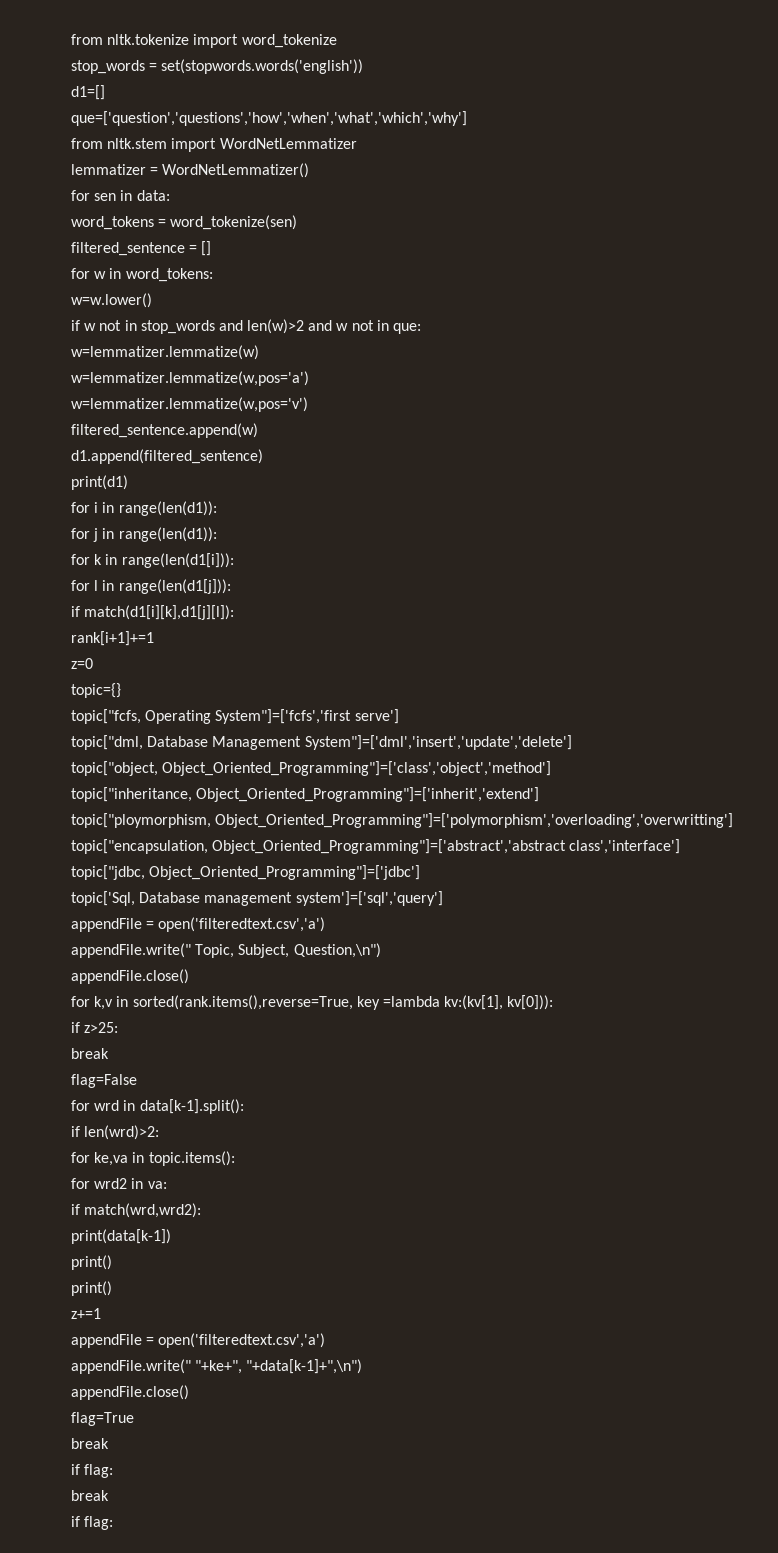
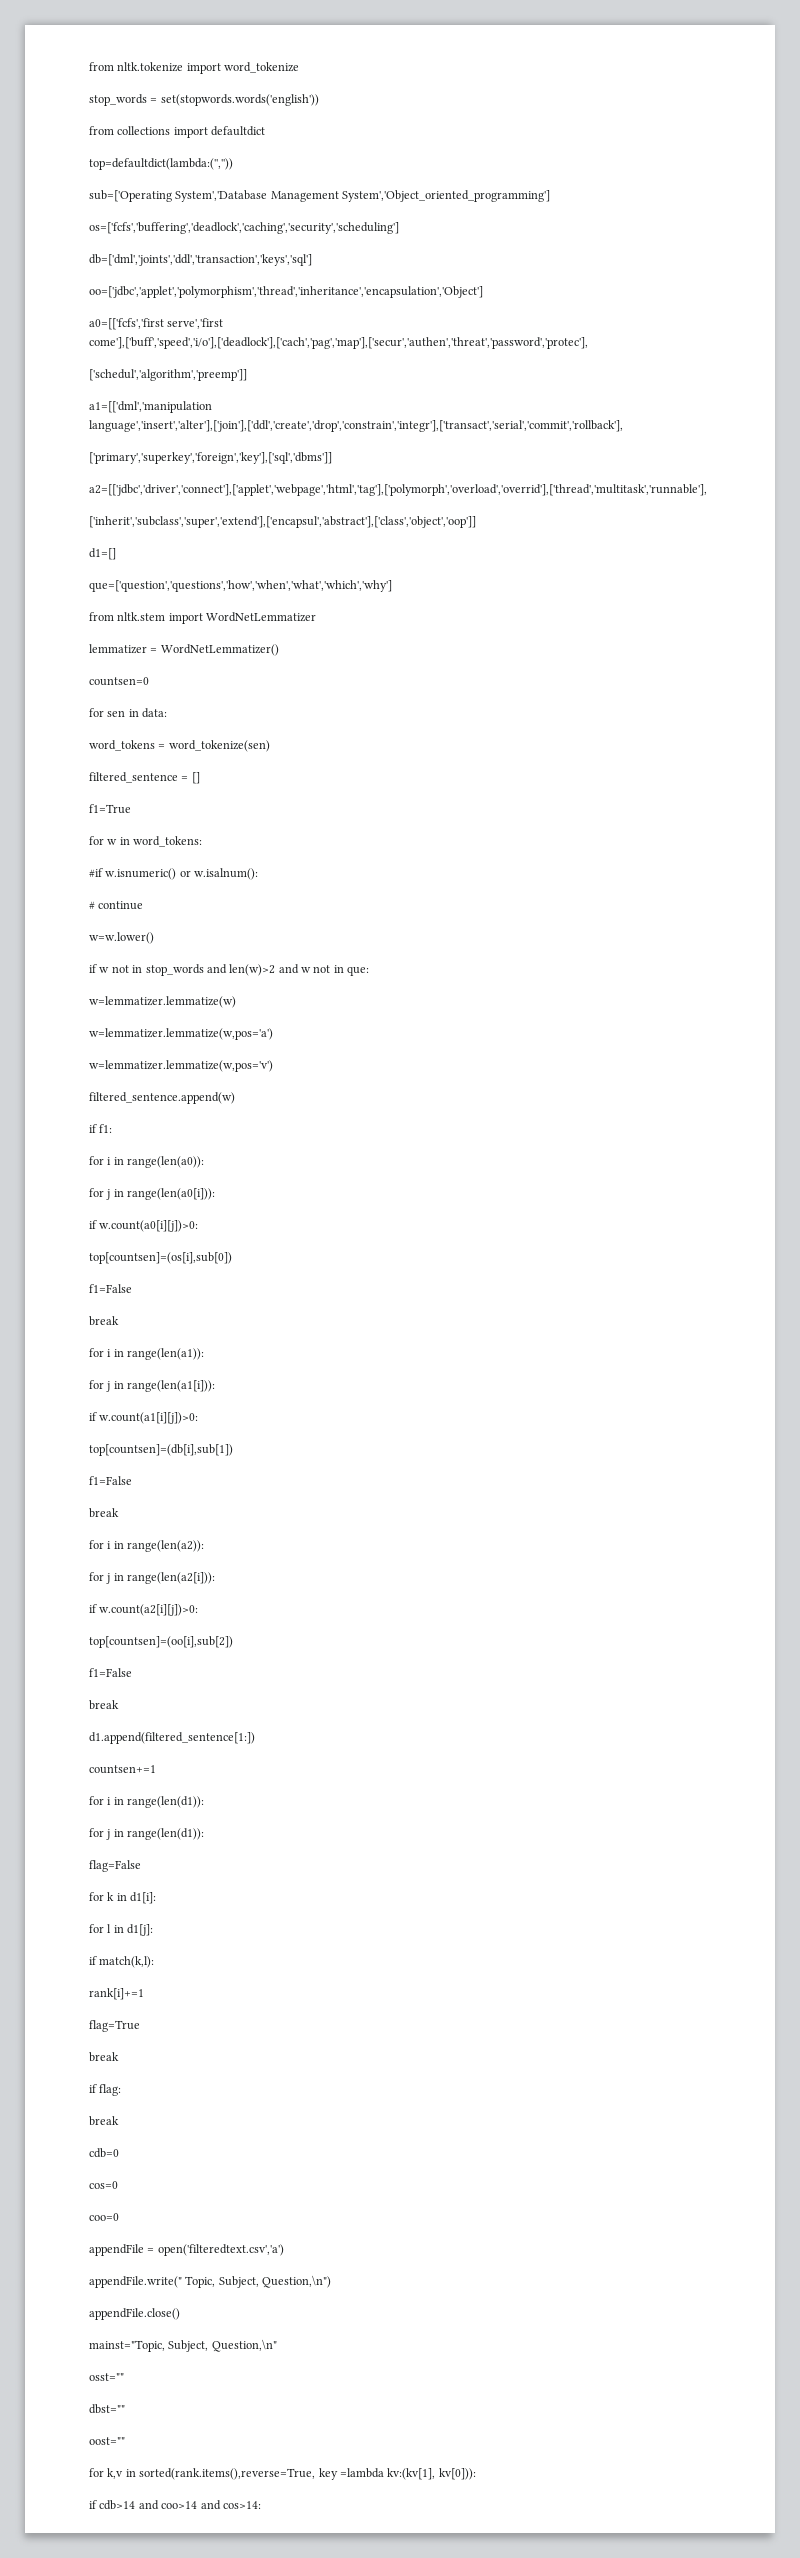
(364, 66) none -> [89,126,266,138] [89,158,233,170] [89,190,551,202] [89,222,399,234] [89,254,312,266] [89,286,483,298] [89,318,224,330] [89,337,588,349] [89,369,247,381] [89,401,212,413] [89,420,623,432] [89,452,332,464] [89,484,707,496] [89,516,476,528] // from collections import defaultdict // top=defaultdict(lambda:('','')) // sub=['Operating System','Database Management System','Object_oriented_programming'] // os=['fcfs','buffering','deadlock','caching','security','scheduling'] // db=['dml','joints','ddl','transaction','keys','sql'] // oo=['jdbc','applet','polymorphism','thread','inheritance','encapsulation','Object'] // a0=[['fcfs','first serve','first come'],['buff','speed','i/o'],['deadlock'],['cach','pag','map'],['secur','authen','threat','password','protec'], // ['schedul','algorithm','preemp']] // a1=[['dml','manipulation language','insert','alter'],['join'],['ddl','create','drop','constrain','integr'],['transact','serial','commit','rollback'], // ['primary','superkey','foreign','key'],['sql','dbms']] // a2=[['jdbc','driver','connect'],['applet','webpage','html','tag'],['polymorph','overload','overrid'],['thread','multitask','runnable'], // ['inherit','subclass','super','extend'],['encapsul','abstract'],['class','object','oop']]
(310, 170) none -> [89,677,149,686] // countsen=0
(212, 248) none -> [89,804,131,814] // f1=True
(213, 275) none -> [89,868,259,880] [89,901,144,910] // #if w.isnumeric() or w.isalnum(): // # continue
[71,449,263,464] [71,475,128,490] d1.append(filtered_sentence) // print(d1) -> [89,1124,113,1133] [89,1156,205,1168] [89,1188,216,1200] [89,1220,199,1232] [89,1252,232,1264] [89,1284,132,1293] [89,1316,119,1326] [89,1348,205,1360] [89,1380,216,1392] [89,1412,199,1424] [89,1444,233,1456] [89,1476,132,1485] [89,1508,119,1518] [89,1540,205,1552] [89,1572,216,1584] [89,1604,199,1616] [89,1636,233,1648] [89,1668,132,1677] [89,1700,119,1710] [89,1732,255,1744] [89,1765,156,1774] if f1: // for i in range(len(a0)): // for j in range(len(a0[i])): // if w.count(a0[i][j])>0: // top[countsen]=(os[i],sub[0]) // f1=False // break // for i in range(len(a1)): // for j in range(len(a1[i])): // if w.count(a1[i][j])>0: // top[countsen]=(db[i],sub[1]) // f1=False // break // for i in range(len(a2)): // for j in range(len(a2[i])): // if w.count(a2[i][j])>0: // top[countsen]=(oo[i],sub[2]) // f1=False // break // d1.append(filtered_sentence[1:]) // countsen+=1
(217, 534) none -> [89,1860,141,1872] // flag=False
[121,553,234,568] range(len(d1[i])): -> [130,1892,157,1904] d1[i]:
[118,579,231,594] [71,605,235,620] [71,631,154,646] [71,658,93,669] [71,683,121,698] [71,709,399,724] [71,735,572,750] [71,761,552,776] [71,787,540,802] [71,813,734,828] [71,839,681,854] [71,865,421,880] [71,891,443,906] range(len(d1[j])): // if match(d1[i][k],d1[j][l]): // rank[i+1]+=1 // z=0 // topic={} // topic["fcfs, Operating System"]=['fcfs','first serve'] // topic["dml, Database Management System"]=['dml','insert','update','delete'] // topic["object, Object_Oriented_Programming"]=['class','object','method'] // topic["inheritance, Object_Oriented_Programming"]=['inherit','extend'] // topic["ploymorphism, Object_Oriented_Programming"]=['polymorphism','overloading','overwritting'] // topic["encapsulation, Object_Oriented_Programming"]=['abstract','abstract class','interface'] // topic["jdbc, Object_Oriented_Programming"]=['jdbc'] // topic['Sql, Database management system']=['sql','query'] -> [127,1924,154,1936] [89,1956,155,1968] [89,1988,144,2000] [89,2020,140,2032] [89,2052,119,2062] [89,2084,122,2096] [89,2116,119,2126] [89,2148,119,2158] [89,2181,118,2189] [89,2213,119,2221] d1[j]: // if match(k,l): // rank[i]+=1 // flag=True // break // if flag: // break // cdb=0 // cos=0 // coo=0
(189, 976) none -> [89,2339,277,2352] [89,2373,124,2381] [89,2404,125,2414] [89,2437,125,2445] // mainst="Topic, Subject, Question,\n" // osst="" // dbst="" // oost=""
[84,1022,119,1033] [71,1048,109,1059] [71,1074,137,1088] [71,1099,244,1114] [71,1125,160,1140] [71,1151,235,1166] [71,1178,167,1189] [71,1203,202,1218] [71,1229,171,1244] [71,1255,112,1270] [71,1281,112,1296] [71,1308,101,1319] [71,1333,326,1348] [71,1359,363,1374] [71,1385,189,1400] [71,1412,134,1426] [71,1438,109,1449] [71,1464,114,1478] [71,1490,109,1501] [71,1516,114,1530] z>25: // break // flag=False // for wrd in data[k-1].split(): // if len(wrd)>2: // for ke,va in topic.items(): // for wrd2 in va: // if match(wrd,wrd2): // print(data[k-1]) // print() // print() // z+=1 // appendFile = open('filteredtext.csv','a') // appendFile.write(" "+ke+", "+data[k-1]+",\n") // appendFile.close() // flag=True // break // if flag: // break // if flag: -> [99,2500,261,2510] cdb>14 and coo>14 and cos>14:

